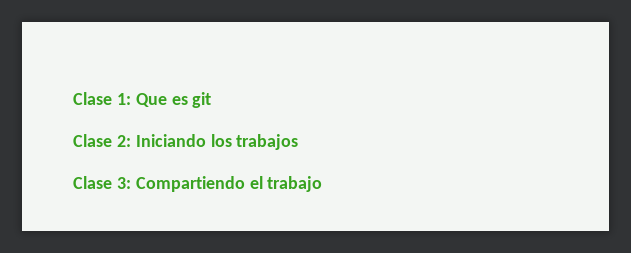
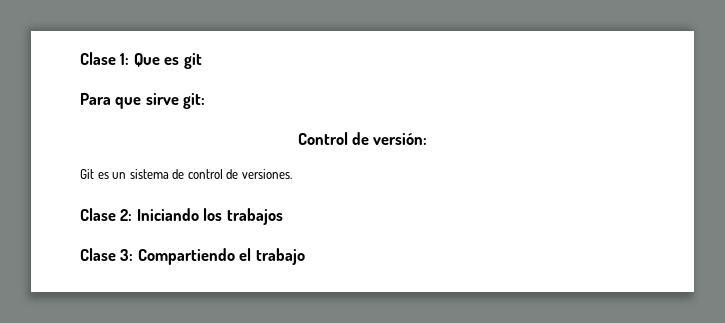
(212, 100) none -> [80,93,206,109] [297,132,428,145] [80,169,292,179] // Para que sirve git: // Control de versión: // Git es un sistema de control de versiones.

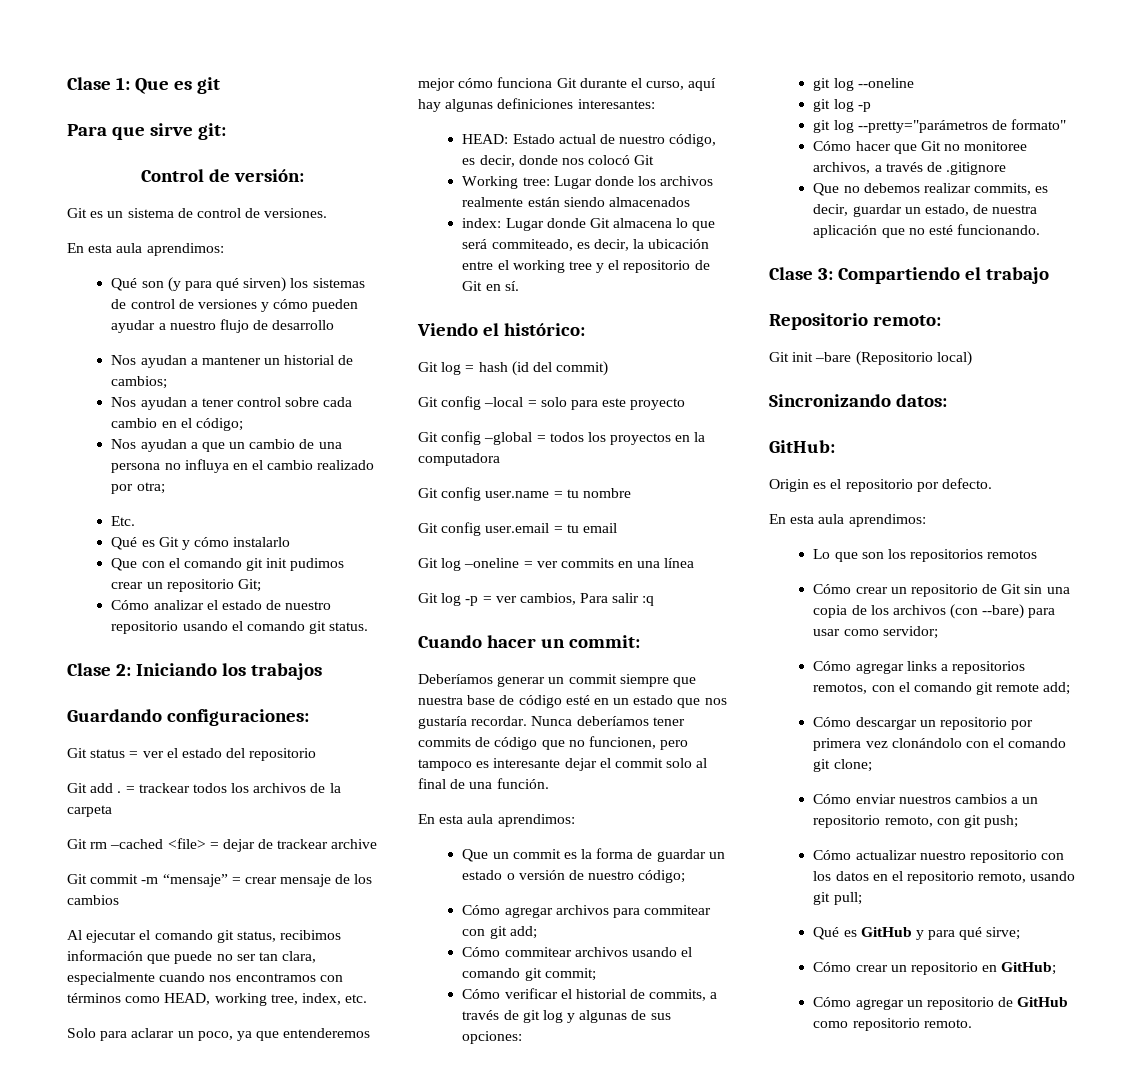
(292, 174) none -> [67,243,224,256] [111,277,365,292] [111,299,359,312] [111,319,335,333] [111,355,354,368] [111,376,168,389] [111,397,353,410] [111,418,243,431] [111,439,342,452] [111,459,375,473] [111,482,165,494] [111,516,136,526] [111,537,291,550] [111,558,345,571] [111,579,261,592] [111,600,332,610] [111,621,369,634] // En esta aula aprendimos: // Qué son (y para qué sirven) los sistemas de control de versiones y cómo pueden ayudar a nuestro flujo de desarrollo // Nos ayudan a mantener un historial de cambios; // Nos ayudan a tener control sobre cada cambio en el código; // Nos ayudan a que un cambio de una persona no influya en el cambio realizado por otra; // Etc. // Qué es Git y cómo instalarlo // Que con el comando git init pudimos crear un repositorio Git; // Cómo analizar el estado de nuestro repositorio usando el comando git status.
(283, 216) none -> [67,709,309,726] [67,748,317,761] [67,783,341,793] [67,805,112,817] [67,838,378,852] [67,874,373,887] [67,895,119,905] [67,930,342,943] [67,950,317,964] [67,972,343,985] [67,993,368,1006] [67,1028,371,1041] [418,77,717,91] [418,98,655,112] [462,134,717,147] [462,155,655,167] [462,176,714,189] [462,197,690,207] [462,218,716,231] [462,239,710,251] [462,260,710,273] [462,281,519,291] [417,323,585,336] [418,361,609,376] [418,396,686,410] [418,431,706,445] [418,453,500,466] [418,487,631,501] [418,522,617,536] [418,558,695,571] [418,593,655,606] [418,635,640,648] [418,674,696,687] [418,695,727,708] [418,716,685,729] [418,736,689,750] [418,758,708,771] [418,778,549,789] [418,814,575,827] [462,848,725,862] [462,870,686,883] [462,905,712,918] [462,926,537,939] [462,947,693,957] [462,968,596,981] [462,988,718,1001] [462,1010,671,1023] [462,1031,523,1044] [813,78,914,91] [813,99,871,112] [813,119,1067,133] [813,141,1028,154] [813,162,1007,175] [813,183,1049,196] [813,204,1038,217] [813,224,1041,238] // Guardando configuraciones: // Git status = ver el estado del repositorio // Git add . = trackear todos los archivos de la carpeta // Git rm –cached <file> = dejar de trackear archive // Git commit -m “mensaje” = crear mensaje de los cambios // Al ejecutar el comando git status, recibimos información que puede no ser tan clara, especialmente cuando nos encontramos con términos como HEAD, working tree, index, etc. // Solo para aclarar un poco, ya que entenderemos mejor cómo funciona Git durante el curso, aquí hay algunas definiciones interesantes: // HEAD: Estado actual de nuestro código, es decir, donde nos colocó Git // Working tree: Lugar donde los archivos realmente están siendo almacenados // index: Lugar donde Git almacena lo que será commiteado, es decir, la ubicación entre el working tree y el repositorio de Git en sí. // Viendo el histórico: // Git log = hash (id del commit) // Git config –local = solo para este proyecto // Git config –global = todos los proyectos en la computadora // Git config user.name = tu nombre // Git config user.email = tu email // Git log –oneline = ver commits en una línea // Git log -p = ver cambios, Para salir :q // Cuando hacer un commit: // Deberíamos generar un commit siempre que nuestra base de código esté en un estado que nos gustaría recordar. Nunca deberíamos tener commits de código que no funcionen, pero tampoco es interesante dejar el commit solo al final de una función. // En esta aula aprendimos: // Que un commit es la forma de guardar un estado o versión de nuestro código; // Cómo agregar archivos para commitear con git add; // Cómo commitear archivos usando el comando git commit; // Cómo verificar el historial de commits, a través de git log y algunas de sus opciones: // git log --oneline // git log -p // git log --pretty="parámetros de formato" // Cómo hacer que Git no monitoree archivos, a través de .gitignore // Que no debemos realizar commits, es decir, guardar un estado, de nuestra aplicación que no esté funcionando.
(305, 256) none -> [769,313,941,330] [769,351,972,366] [769,394,947,407] [769,440,835,453] [769,478,992,492] [769,514,926,527] [813,549,1038,562] [813,584,1070,597] [813,604,1056,619] [813,626,938,639] [813,661,1026,674] [813,682,1071,695] [813,717,1034,730] [813,738,1067,751] [813,759,872,772] [813,794,1039,804] [813,815,1019,828] [813,850,1065,863] [813,871,1076,884] [813,892,862,905] [813,927,1021,940] [813,962,1057,975] [813,997,1069,1010] [813,1018,972,1031] // Repositorio remoto: // Git init –bare (Repositorio local) // Sincronizando datos: // GitHub: // Origin es el repositorio por defecto. // En esta aula aprendimos: // Lo que son los repositorios remotos // Cómo crear un repositorio de Git sin una copia de los archivos (con --bare) para usar como servidor; // Cómo agregar links a repositorios remotos, con el comando git remote add; // Cómo descargar un repositorio por primera vez clonándolo con el comando git clone; // Cómo enviar nuestros cambios a un repositorio remoto, con git push; // Cómo actualizar nuestro repositorio con los datos en el repositorio remoto, usando git pull; // Qué es GitHub y para qué sirve; // Cómo crear un repositorio en GitHub; // Cómo agregar un repositorio de GitHub como repositorio remoto.

